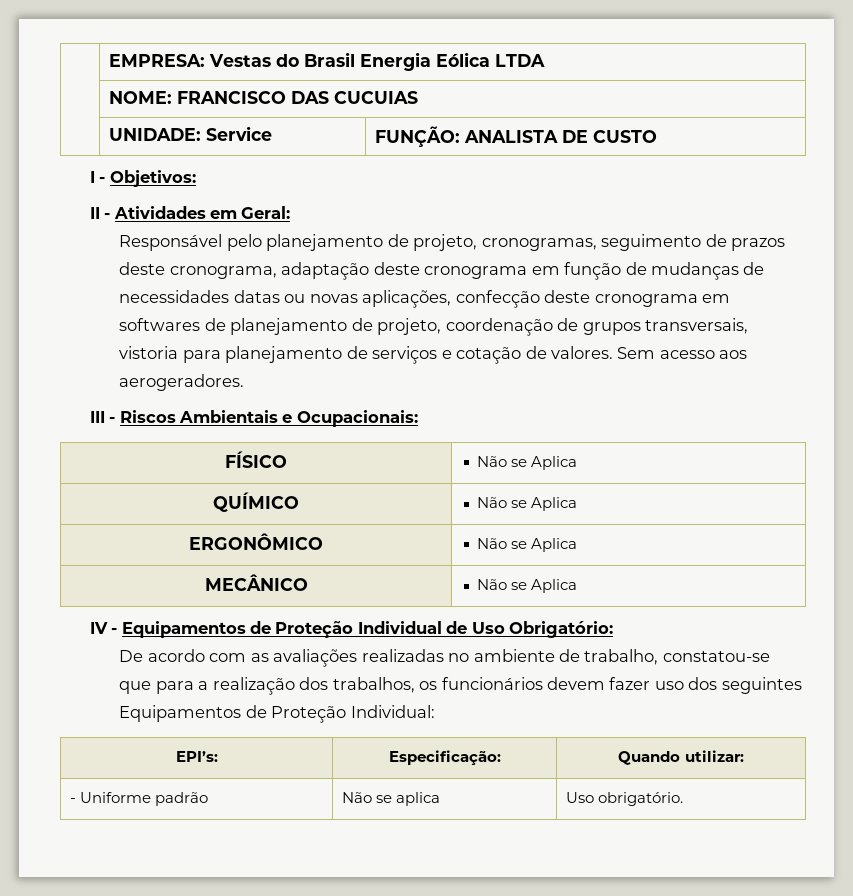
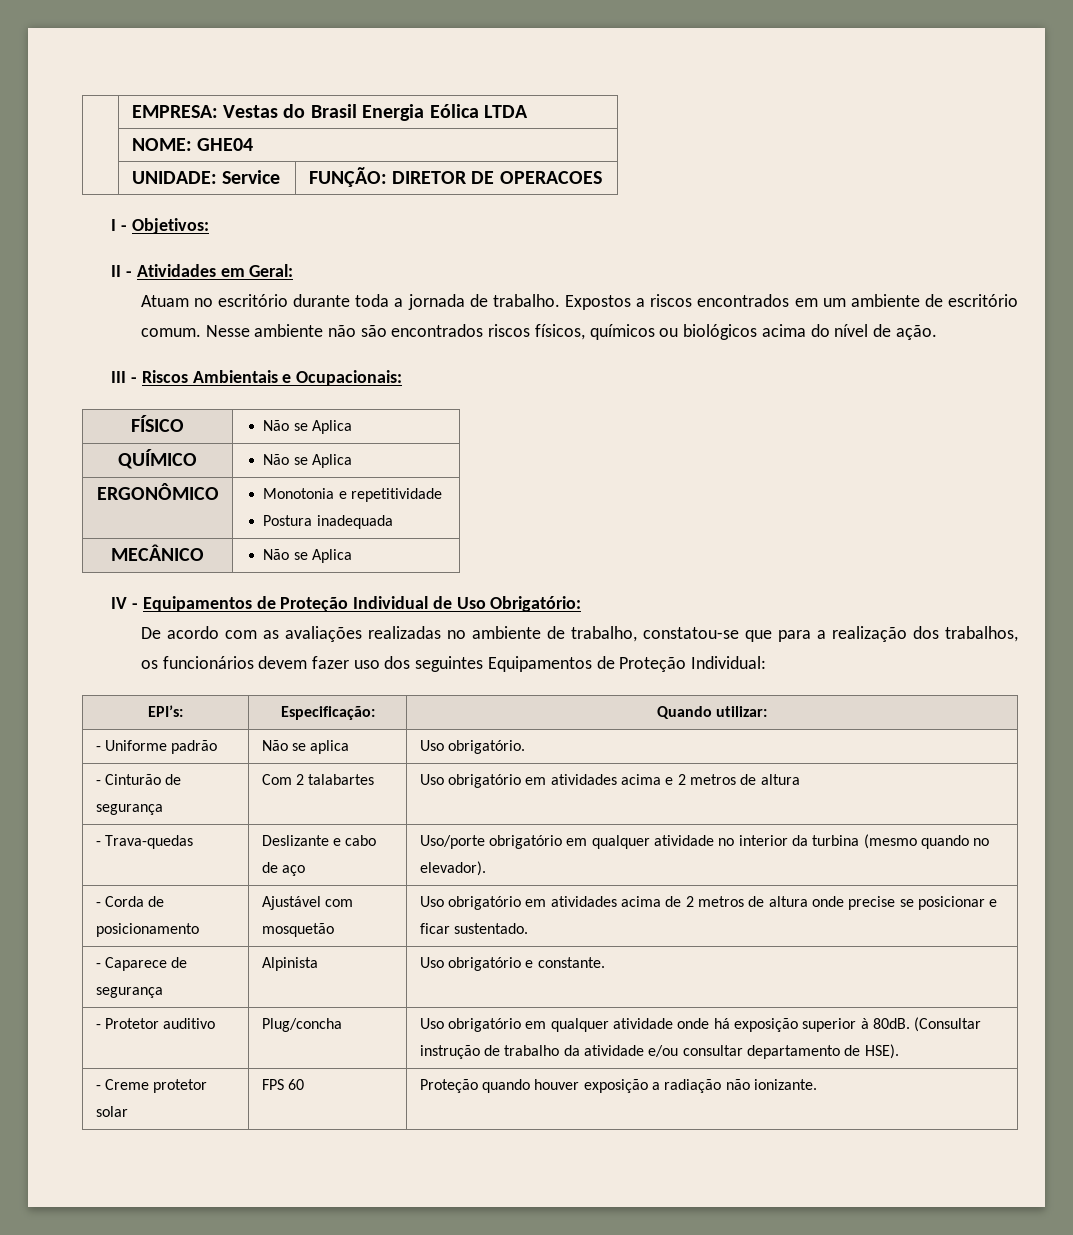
[176,91,418,104] FRANCISCO DAS CUCUIAS -> [197,138,254,151] GHE04
[463,130,657,143] ANALISTA DE CUSTO -> [392,171,602,184] DIRETOR DE OPERACOES
[119,234,785,251] [119,262,765,280] [119,290,730,308] [119,318,748,336] [119,346,748,364] [119,374,245,391] Responsável pelo planejamento de projeto, cronogramas, seguimento de prazos deste cronograma, adaptação deste cronograma em função de mudanças de necessidades datas ou novas aplicações, confecção deste cronograma em softwares de planejamento de projeto, coordenação de grupos transversais, vistoria para planejamento de serviços e cotação de valores. Sem acesso aos aerogeradores. -> [140,294,1019,310] [140,324,937,340] Atuam no escritório durante toda a jornada de trabalho. Expostos a riscos encontrados em um ambiente de escritório comum. Nesse ambiente não são encontrados riscos físicos, químicos ou biológicos acima do nível de ação.
[477,538,578,552] Não se Aplica -> [263,488,442,502] [263,515,393,529] Monotonia e repetitividade // Postura inadequada
(683, 799) none -> [95,774,182,785] [95,804,163,815] [261,774,375,785] [419,774,800,788] [95,835,194,849] [261,835,377,846] [261,862,306,876] [419,834,990,849] [419,861,486,876] [95,896,165,907] [95,923,199,937] [261,896,354,910] [261,923,334,937] [419,896,998,910] [419,923,529,934] [95,957,188,971] [95,987,163,998] [261,957,318,971] [419,957,605,971] [95,1018,216,1029] [261,1018,342,1032] [419,1017,982,1032] [419,1044,899,1059] [95,1079,208,1093] [95,1106,128,1117] [261,1079,305,1090] [419,1079,817,1093] // - Cinturão de segurança | Com 2 talabartes | Uso obrigatório em atividades acima e 2 metros de altura // - Trava-quedas | Deslizante e cabo de aço | Uso/porte obrigatório em qualquer atividade no interior da turbina (mesmo quando no elevador). // - Corda de posicionamento | Ajustável com mosquetão | Uso obrigatório em atividades acima de 2 metros de altura onde precise se posicionar e ficar sustentado. // - Caparece de segurança | Alpinista | Uso obrigatório e constante. // - Protetor auditivo | Plug/concha | Uso obrigatório em qualquer atividade onde há exposição superior à 80dB. (Consultar instrução de trabalho da atividade e/ou consultar departamento de HSE). // - Creme protetor solar | FPS 60 | Proteção quando houver exposição a radiação não ionizante.

